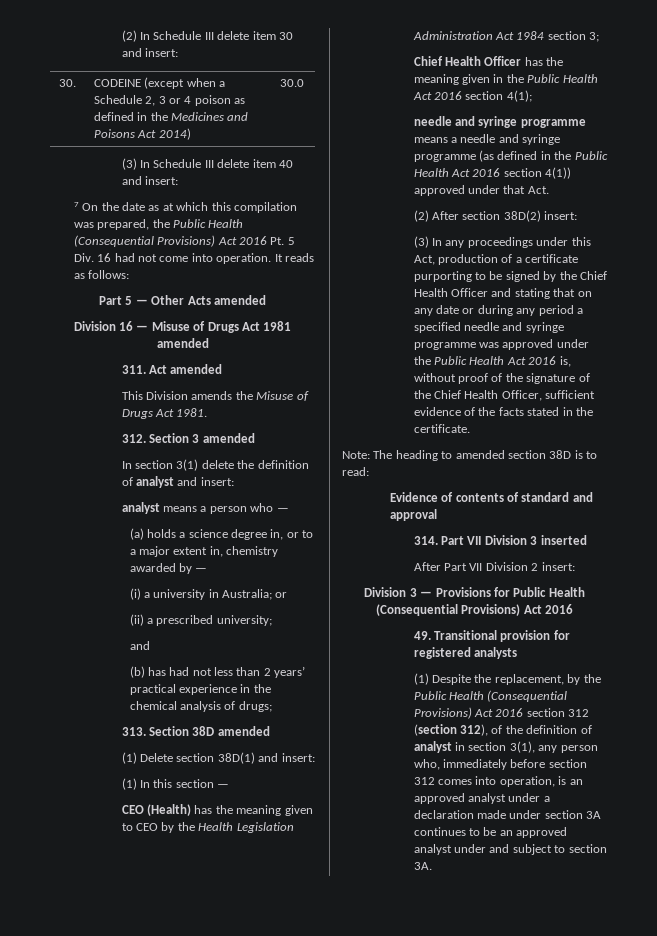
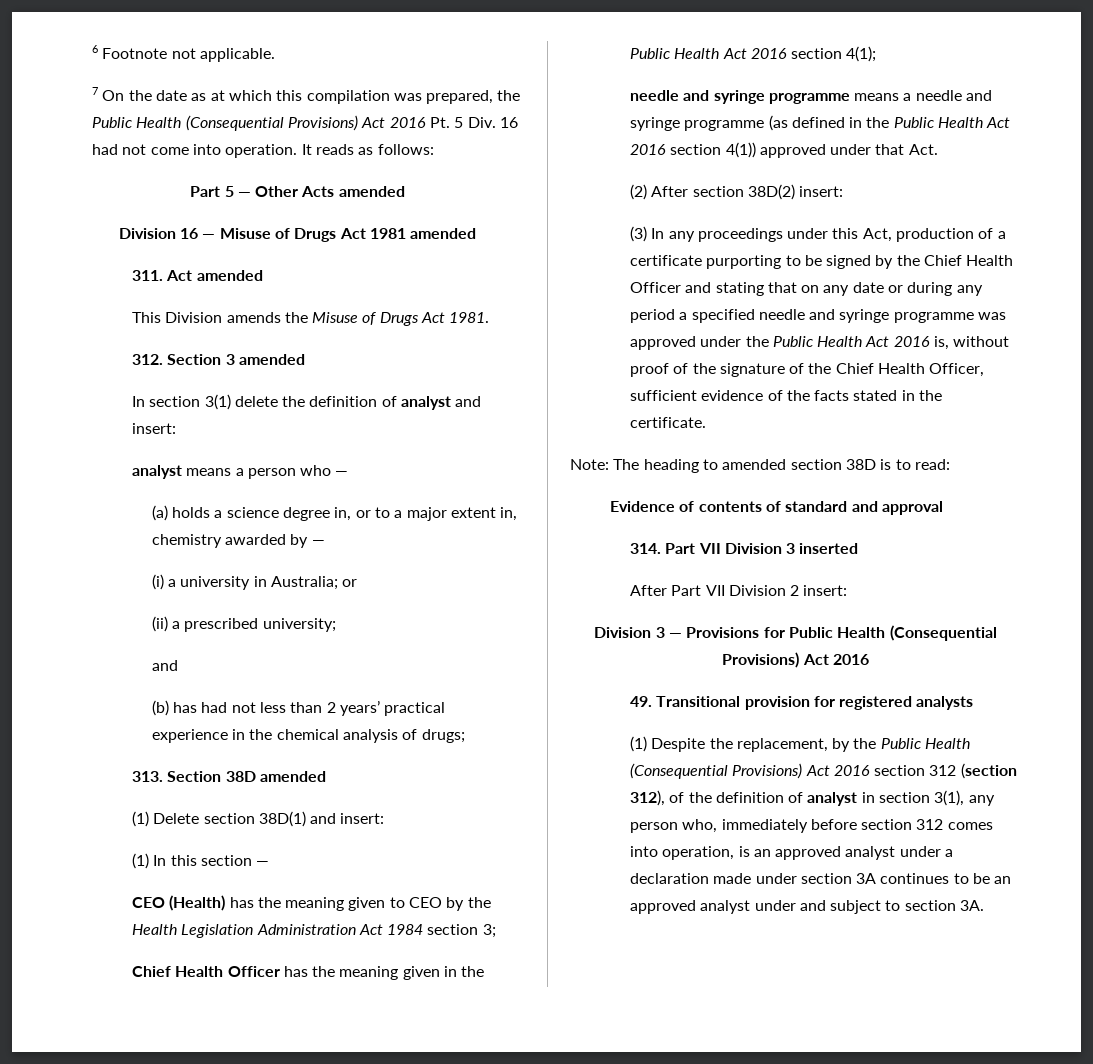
[121,30,293,42] [121,48,179,57] [58,79,76,87] [93,77,226,89] [93,95,246,106] [93,112,249,121] [93,128,191,140] [279,79,304,87] [121,158,293,170] [121,176,179,185] (2) In Schedule III delete item 30 and insert: // 30. | CODEINE (except when a Schedule 2, 3 or 4 poison as defined in the Medicines and Poisons Act 2014) | 30.0 // (3) In Schedule III delete item 40 and insert: -> [91,45,275,62] 6 Footnote not applicable.

